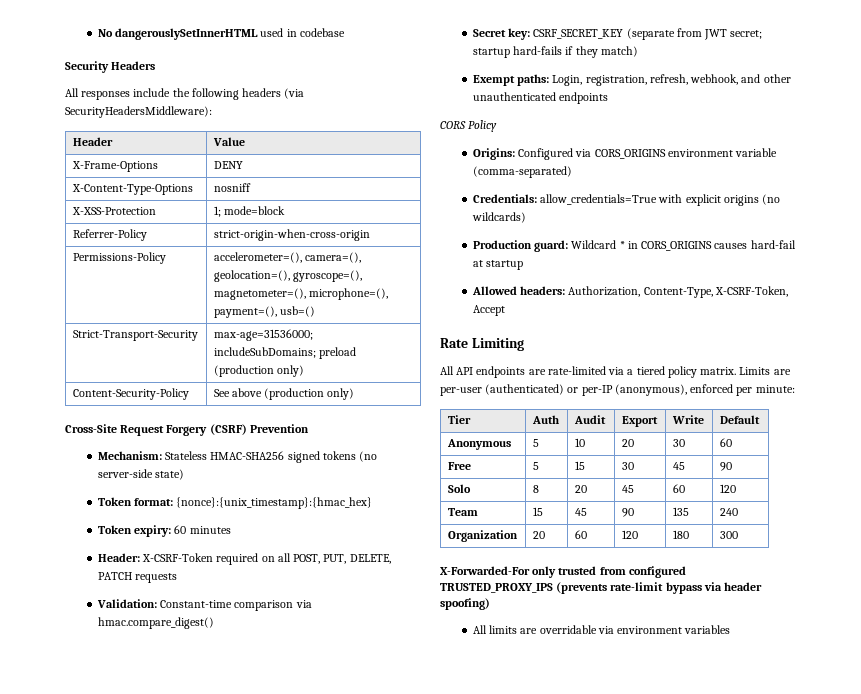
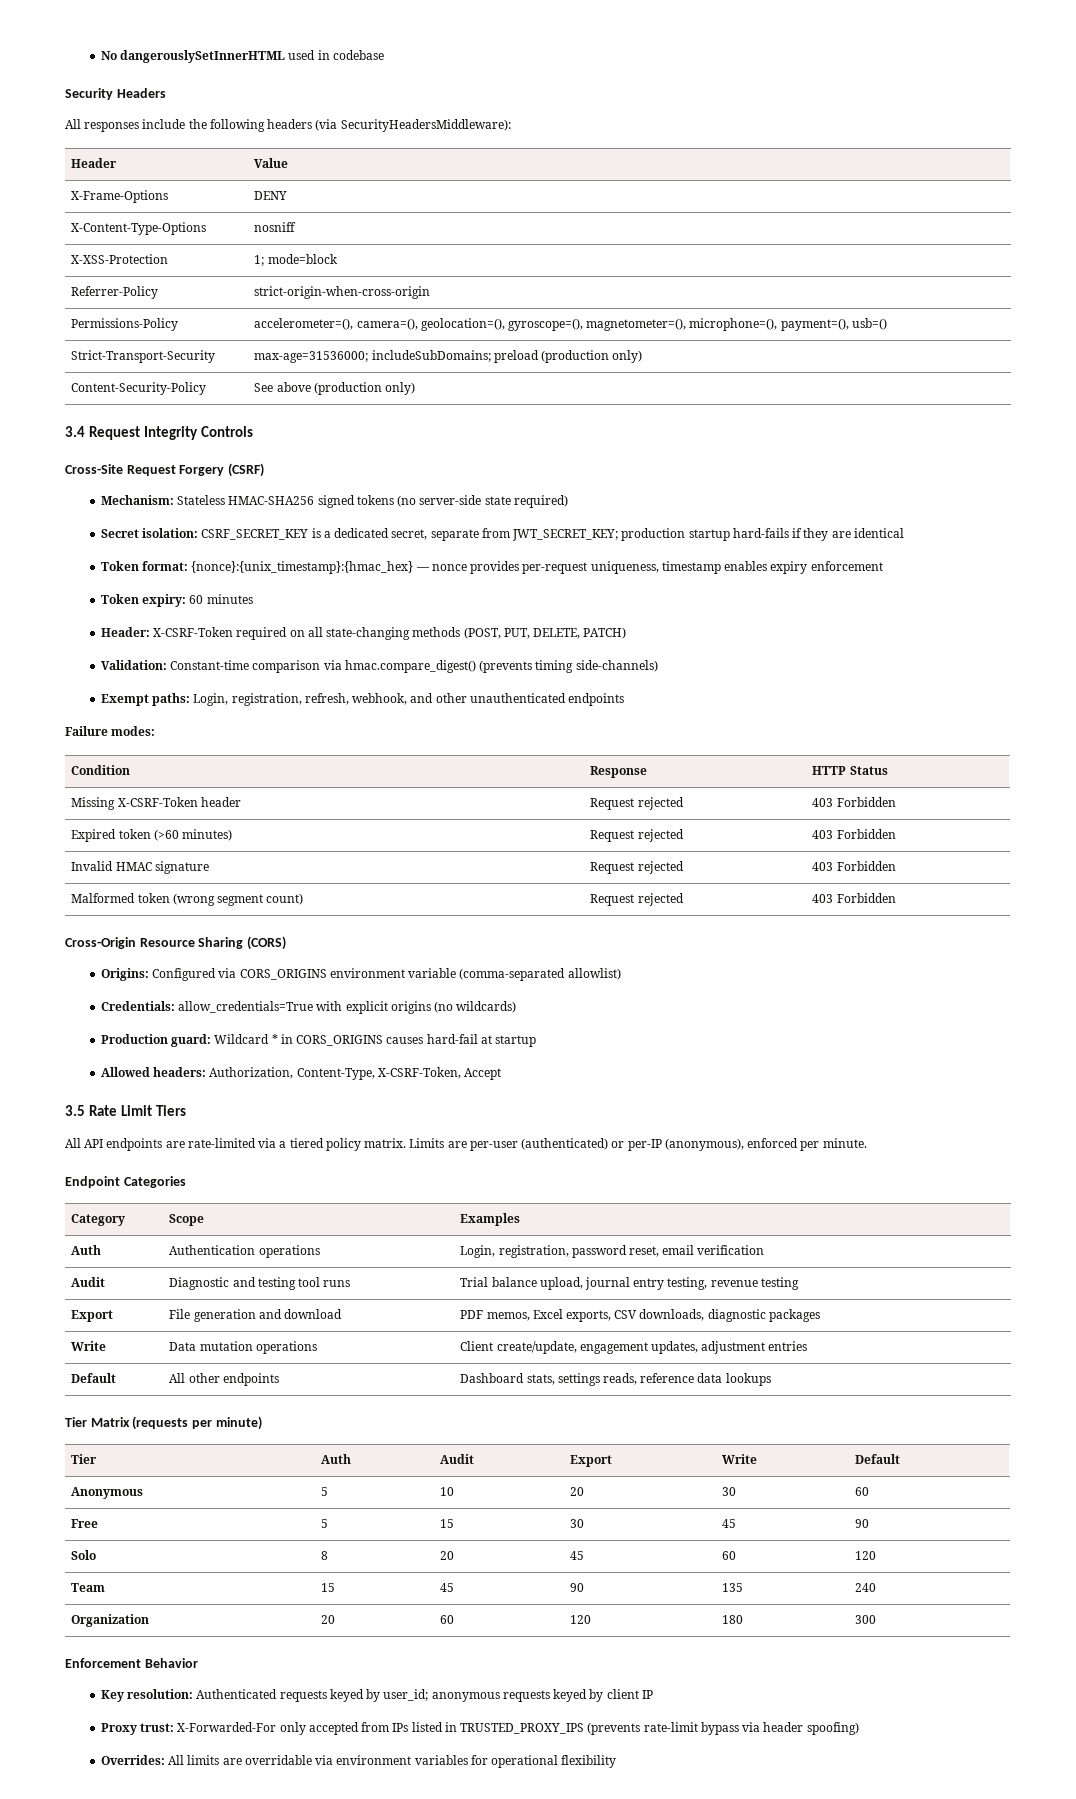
(355, 394) none -> [65,426,254,440] // 3.4 Request Integrity Controls
[249,424,309,433] Prevention -> (264, 470) none
[155,469,185,480] [97,497,373,509] state) // Token format: {nonce}:{unix_timestamp}:{hmac_hex} -> [484,495,568,508] [100,528,904,541] [100,561,883,574] state required) // Secret isolation: CSRF_SECRET_KEY is a dedicated secret, separate from JWT_SECRET_KEY; production startup hard-fails if they are identical // Token format: {nonce}:{unix_timestamp}:{hmac_hex} — nonce provides per-request uniqueness, timestamp enables expiry enforcement
[293,554,391,564] [97,572,178,583] POST, PUT, DELETE, PATCH requests -> [326,627,627,640] state-changing methods (POST, PUT, DELETE, PATCH)
[472,28,763,40] [472,46,638,58] // Secret key: CSRF_SECRET_KEY (separate from JWT secret; startup hard-fails if they match) -> [479,660,658,673] (prevents timing side-channels)
[440,120,498,132] CORS Policy -> [65,726,156,736] [71,765,131,775] [590,766,648,778] [812,766,888,775] [71,797,241,810] [590,797,684,810] [812,797,896,807] [71,829,232,842] [590,829,684,842] [812,829,896,839] [71,861,209,874] [590,861,684,874] [812,861,896,871] [71,893,304,906] [590,893,684,906] [812,893,896,903] [65,936,286,950] Failure modes: // Condition | Response | HTTP Status // Missing X-CSRF-Token header | Request rejected | 403 Forbidden // Expired token (>60 minutes) | Request rejected | 403 Forbidden // Invalid HMAC signature | Request rejected | 403 Forbidden // Malformed token (wrong segment count) | Request rejected | 403 Forbidden // Cross-Origin Resource Sharing (CORS)
[472,166,572,178] (comma-separated) -> [459,968,621,981] (comma-separated allowlist)
[440,338,524,351] Rate Limiting -> [65,1105,187,1116] 3.5 Rate Limit Tiers
[755,385,795,393] minute: -> [822,1138,867,1148] [65,1176,186,1188] [71,1214,126,1226] [169,1214,205,1226] [460,1213,521,1226] [71,1245,102,1255] [169,1245,320,1258] [460,1245,765,1258] [71,1277,106,1287] [169,1277,351,1290] [460,1277,799,1290] [71,1310,114,1322] [169,1309,342,1322] [460,1309,820,1322] [71,1341,107,1351] [169,1341,317,1354] [460,1341,808,1354] [71,1373,117,1383] [169,1373,279,1386] [460,1373,771,1386] [65,1416,262,1430] minute. // Endpoint Categories // Category | Scope | Examples // Auth | Authentication operations | Login, registration, password reset, email verification // Audit | Diagnostic and testing tool runs | Trial balance upload, journal entry testing, revenue testing // Export | File generation and download | PDF memos, Excel exports, CSV downloads, diagnostic packages // Write | Data mutation operations | Client create/update, engagement updates, adjustment entries // Default | All other endpoints | Dashboard stats, settings reads, reference data lookups // Tier Matrix (requests per minute)
[440,566,686,578] X-Forwarded-For only trusted from configured -> [65,1658,198,1668] [100,1689,653,1702] [100,1722,457,1735] Enforcement Behavior // Key resolution: Authenticated requests keyed by user_id; anonymous requests keyed by client IP // Proxy trust: X-Forwarded-For only accepted from IPs listed in
(490, 604) none -> [100,1755,165,1765] Overrides:
(731, 629) none -> [470,1755,617,1768] for operational flexibility

